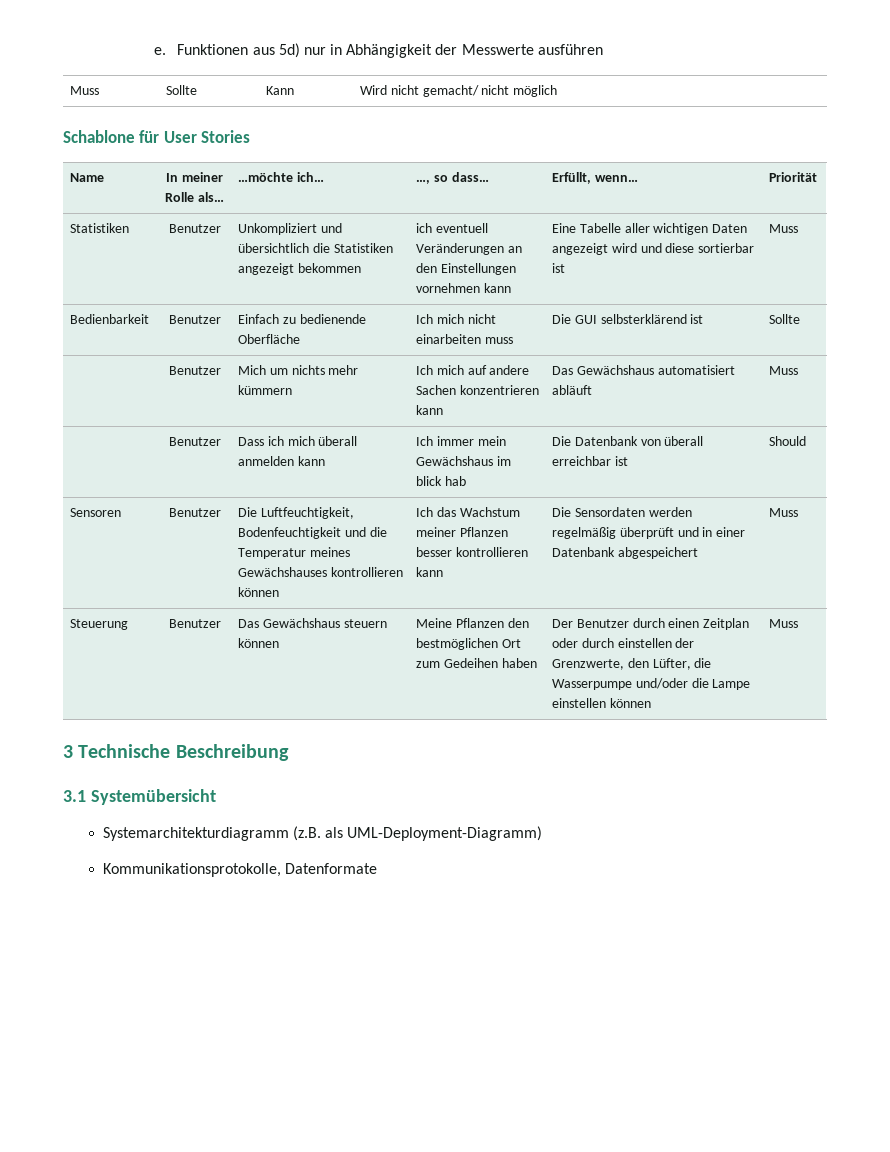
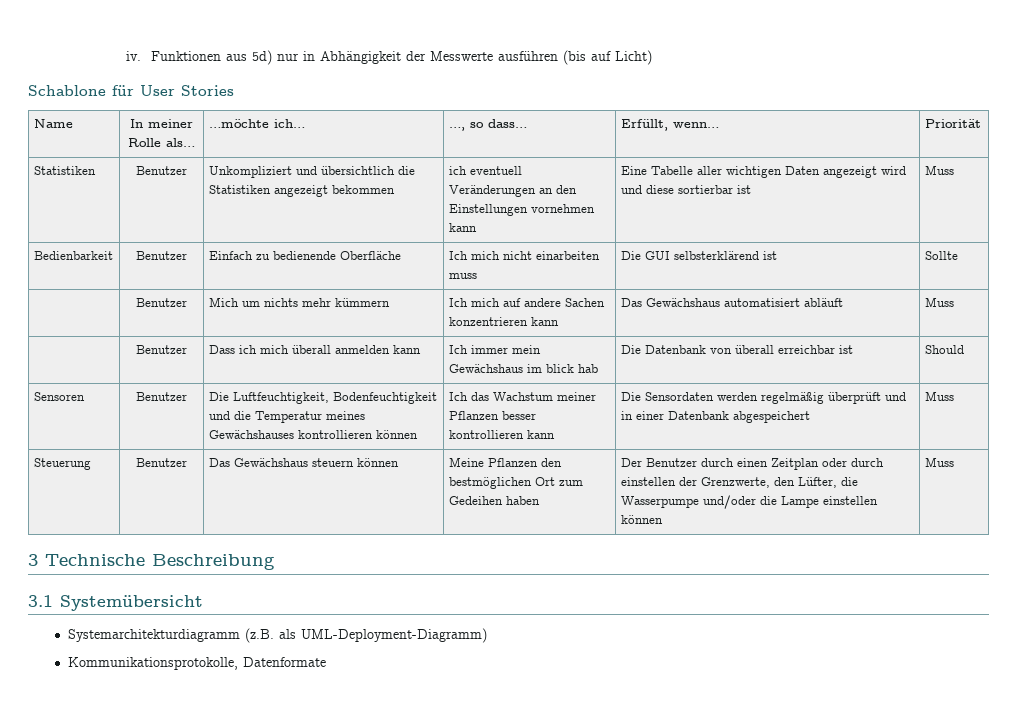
[154,47,167,55] e. -> [126,51,142,61] iv.
[70,86,100,95] [166,85,198,95] [266,86,295,95] [360,85,558,97] // Muss | Sollte | Kann | Wird nicht gemacht/ nicht möglich -> [562,50,652,65] (bis auf Licht)

